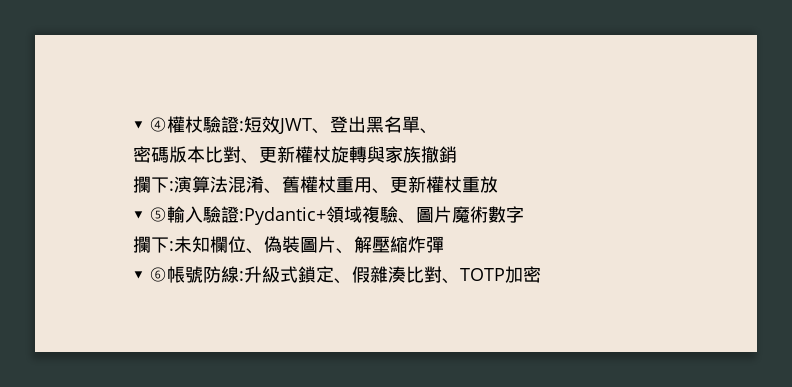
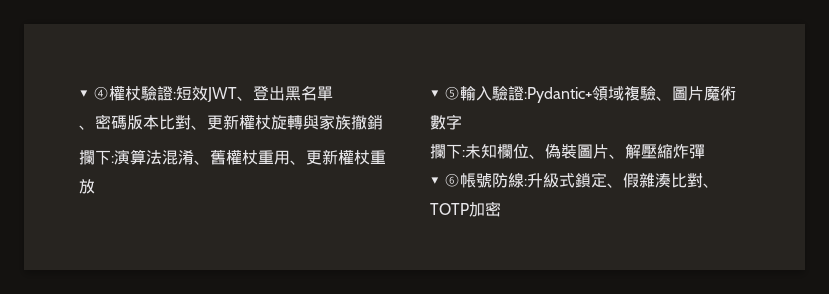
[420,128,438,134] 、 // -> [79,125,95,130] // 、

